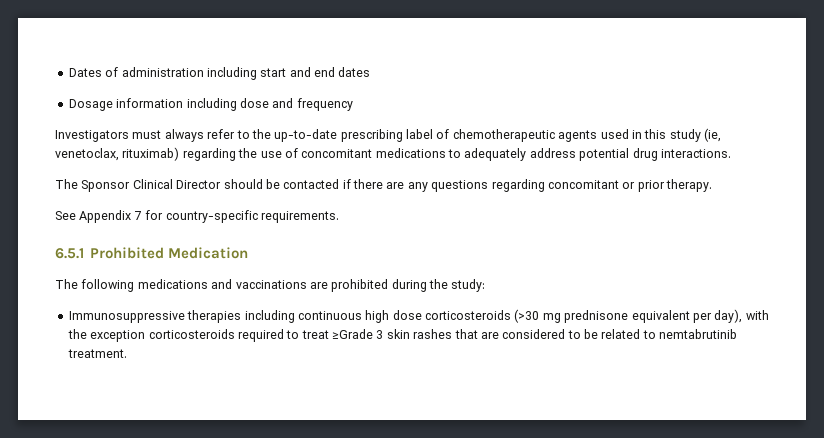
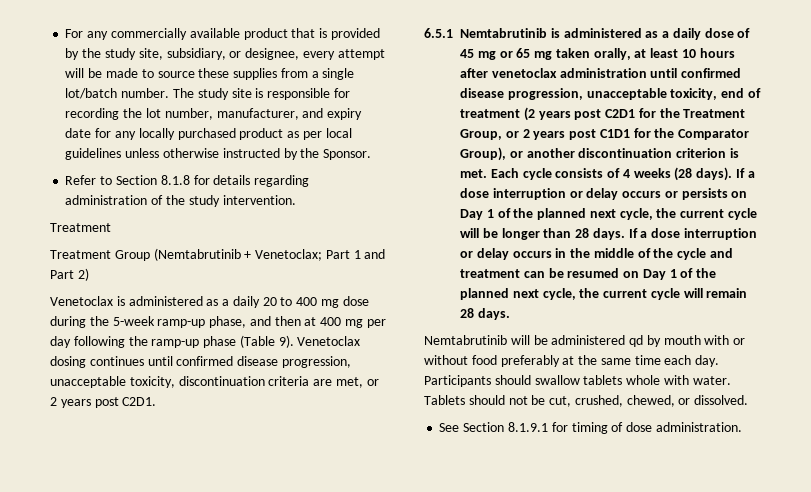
[68,67,371,80] [68,98,353,111] [55,128,721,142] [55,147,731,161] [55,179,712,192] [55,210,339,223] [55,247,249,259] [55,279,486,292] [68,309,769,323] [67,329,738,342] [67,349,127,358] Dates of administration including start and end dates // Dosage information including dose and frequency // Investigators must always refer to the up-to-date prescribing label of chemotherapeutic agents used in this study (ie, venetoclax, rituximab) regarding the use of concomitant medications to adequately address potential drug interactions. // The Sponsor Clinical Director should be contacted if there are any questions regarding concomitant or prior therapy. // See Appendix 7 for country-specific requirements. // 6.5.1 Prohibited Medication // The following medications and vaccinations are prohibited during the study: // Immunosuppressive therapies including continuous high dose corticosteroids (>30 mg prednisone equivalent per day), with the exception corticosteroids required to treat ≥Grade 3 skin rashes that are considered to be related to nemtabrutinib treatment. -> [65,28,380,40] [65,48,385,60] [65,68,355,80] [65,88,350,100] [65,108,363,120] [65,128,352,140] [65,148,372,160] [65,175,310,187] [65,195,296,207] [50,223,111,232] [50,248,386,261] [50,268,89,281] [50,296,369,308] [50,316,386,328] [50,335,361,348] [50,356,351,368] [50,376,379,388] [50,397,157,408] [424,28,751,40] [460,48,735,60] [460,68,742,78] [460,88,761,100] [460,107,746,121] [460,128,750,140] [460,147,739,161] [460,167,755,181] [460,188,748,200] [460,208,758,220] [460,228,758,240] [460,248,734,260] [460,268,717,280] [460,288,748,300] [460,308,510,320] [424,335,746,347] [424,355,720,367] [424,375,731,387] [424,395,749,407] [439,422,742,434] For any commercially available product that is provided by the study site, subsidiary, or designee, every attempt will be made to source these supplies from a single lot/batch number. The study site is responsible for recording the lot number, manufacturer, and expiry date for any locally purchased product as per local guidelines unless otherwise instructed by the Sponsor. // Refer to Section 8.1.8 for details regarding administration of the study intervention. // Treatment // Treatment Group (Nemtabrutinib + Venetoclax; Part 1 and Part 2) // Venetoclax is administered as a daily 20 to 400 mg dose during the 5-week ramp-up phase, and then at 400 mg per day following the ramp-up phase (Table 9). Venetoclax dosing continues until confirmed disease progression, unacceptable toxicity, discontinuation criteria are met, or 2 years post C2D1. // 6.5.1 Nemtabrutinib is administered as a daily dose of 45 mg or 65 mg taken orally, at least 10 hours after venetoclax administration until confirmed disease progression, unacceptable toxicity, end of treatment (2 years post C2D1 for the Treatment Group, or 2 years post C1D1 for the Comparator Group), or another discontinuation criterion is met. Each cycle consists of 4 weeks (28 days). If a dose interruption or delay occurs or persists on Day 1 of the planned next cycle, the current cycle will be longer than 28 days. If a dose interruption or delay occurs in the middle of the cycle and treatment can be resumed on Day 1 of the planned next cycle, the current cycle will remain 28 days. // Nemtabrutinib will be administered qd by mouth with or without food preferably at the same time each day. Participants should swallow tablets whole with water. Tablets should not be cut, crushed, chewed, or dissolved. // See Section 8.1.9.1 for timing of dose administration.

